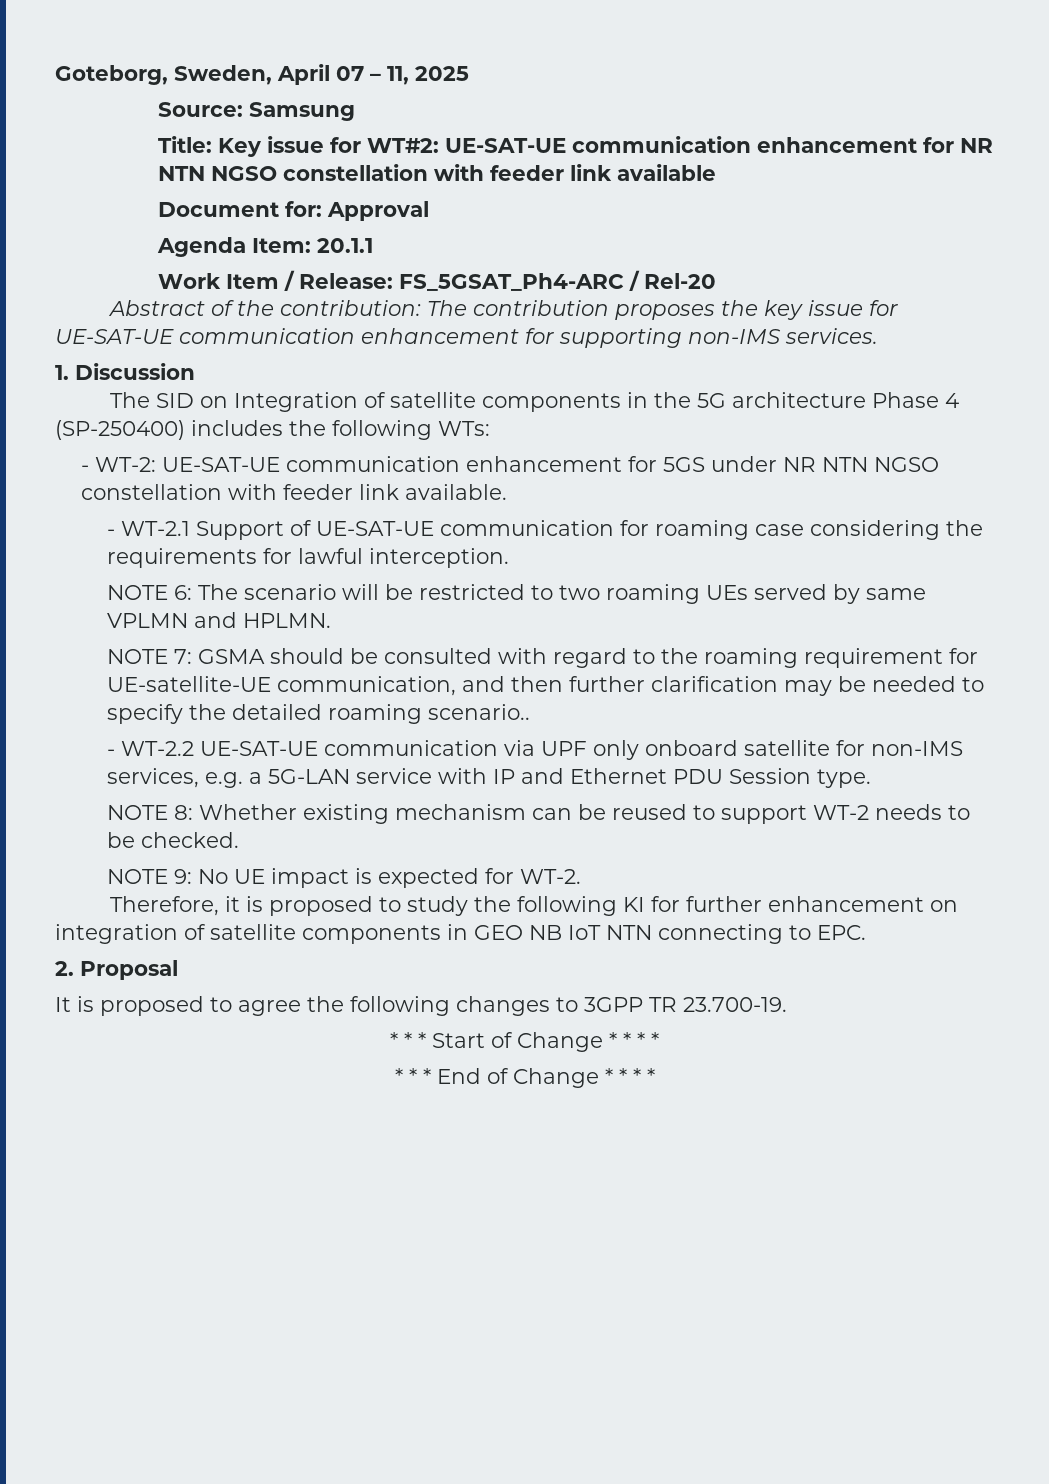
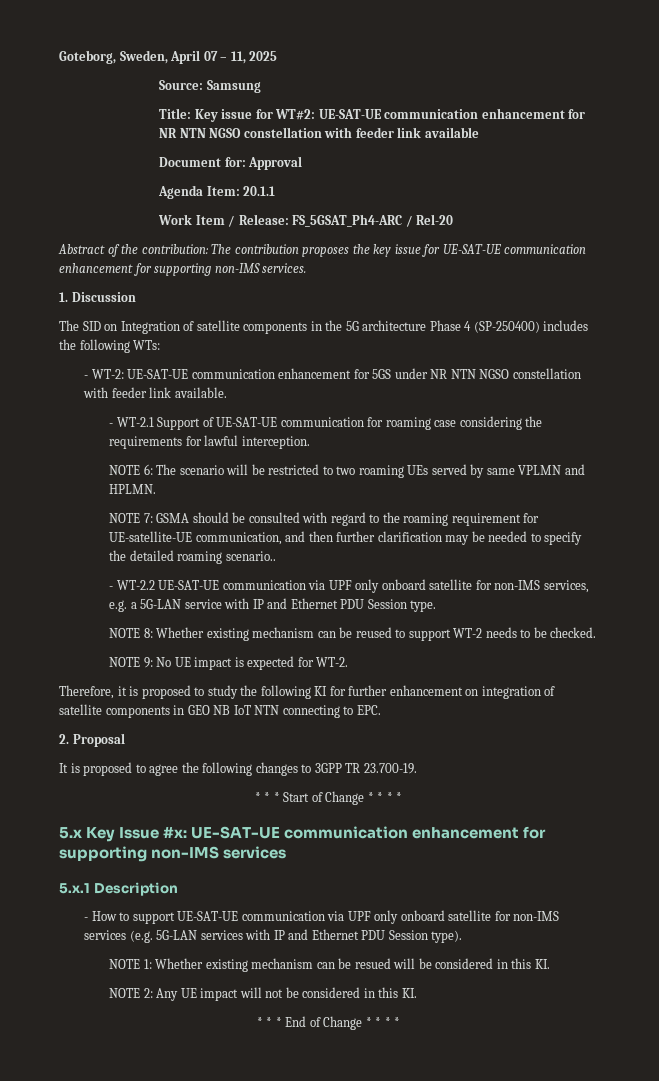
(659, 1040) none -> [59,826,547,842] [59,846,287,862] [59,882,178,896] [84,910,560,924] [84,929,463,943] [109,958,550,972] [109,987,417,1001] // 5.x Key Issue #x: UE-SAT-UE communication enhancement for supporting non-IMS services // 5.x.1 Description // - How to support UE-SAT-UE communication via UPF only onboard satellite for non-IMS services (e.g. 5G-LAN services with IP and Ethernet PDU Session type). // NOTE 1: Whether existing mechanism can be resued will be considered in this KI. // NOTE 2: Any UE impact will not be considered in this KI.

